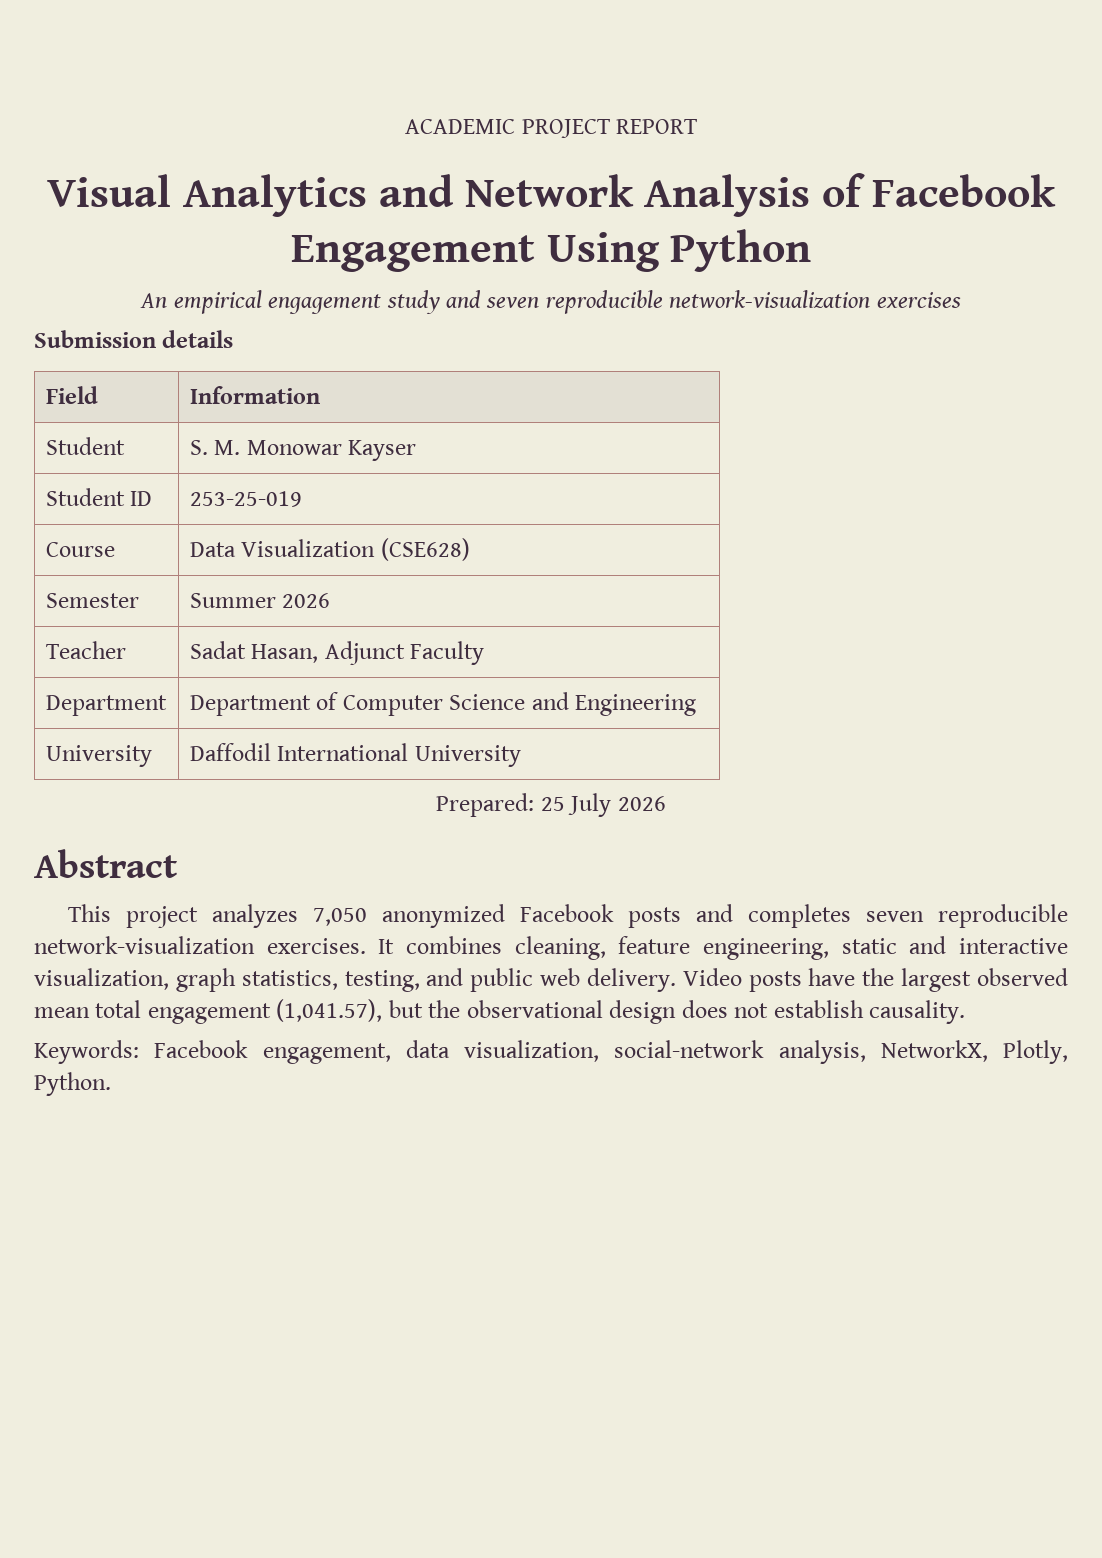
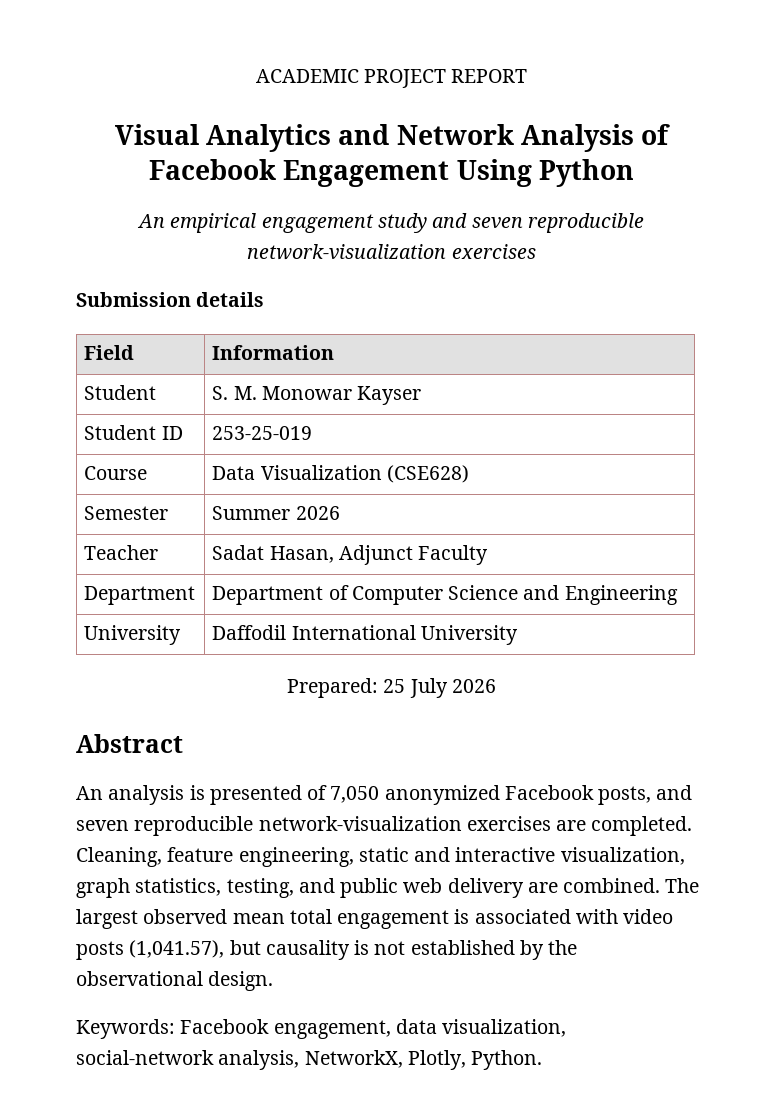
[67,904,1069,928] [34,936,606,960] This project analyzes 7,050 anonymized Facebook posts and completes seven reproducible network-visualization exercises. It combines cleaning, -> [76,785,693,805] [76,816,693,836] [76,847,162,867] An analysis is presented of 7,050 anonymized Facebook posts, and seven reproducible network-visualization exercises are completed. Cleaning,
[586,968,895,992] delivery. Video posts have the -> [447,878,700,898] delivery are combined. The
[276,999,966,1024] (1,041.57), but the observational design does not establish causality. -> [454,909,674,924] [76,940,578,960] [76,971,274,991] is associated with video posts (1,041.57), but causality is not established by the observational design.

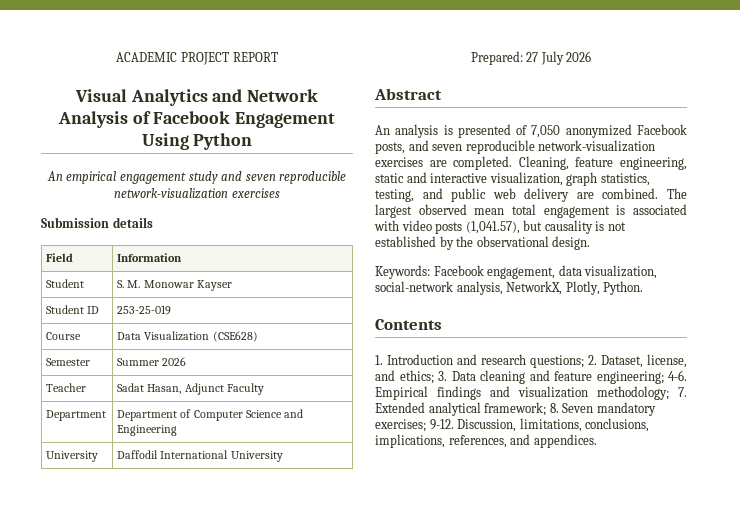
[383,679,406,693] 25 -> [526,52,539,62] 27
(543, 1060) none -> [375,319,442,330] [375,354,687,368] [375,370,687,384] [375,386,687,400] [375,402,656,416] [375,418,650,432] [375,434,597,448] // Contents // 1. Introduction and research questions; 2. Dataset, license, and ethics; 3. Data cleaning and feature engineering; 4-6. Empirical findings and visualization methodology; 7. Extended analytical framework; 8. Seven mandatory exercises; 9-12. Discussion, limitations, conclusions, implications, references, and appendices.

